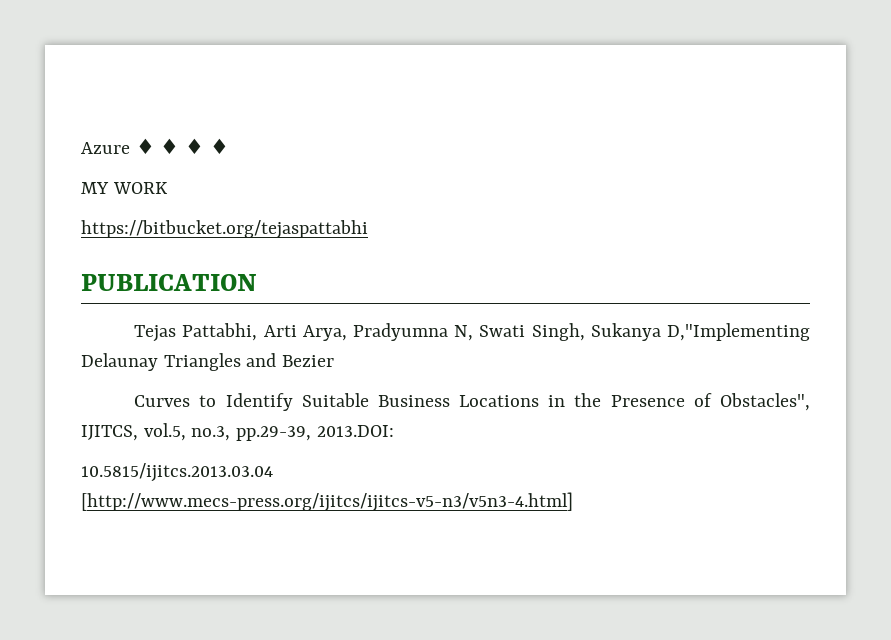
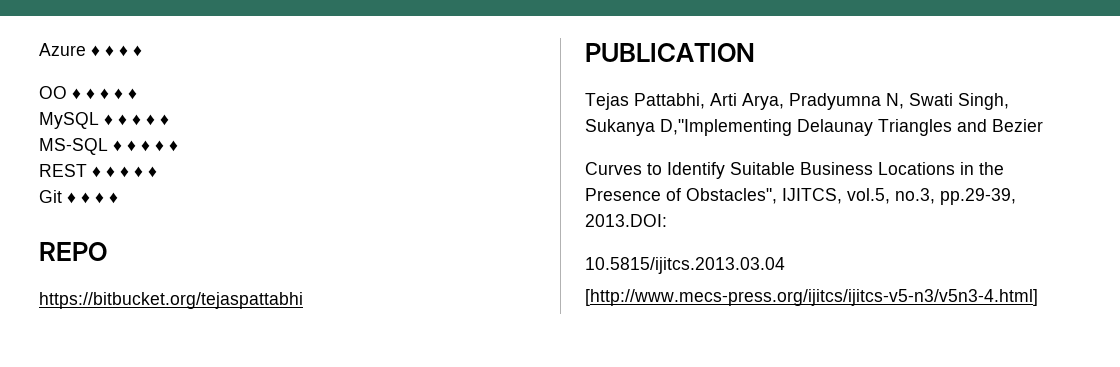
[81,182,168,194] MY WORK -> [39,86,137,100] [39,112,169,129] [39,138,178,155] [39,164,157,178] [39,190,118,204] [39,242,107,261] OO ♦ ♦ ♦ ♦ ♦ // MySQL ♦ ♦ ♦ ♦ ♦ // MS-SQL ♦ ♦ ♦ ♦ ♦ // REST ♦ ♦ ♦ ♦ ♦ // Git ♦ ♦ ♦ ♦ // REPO

